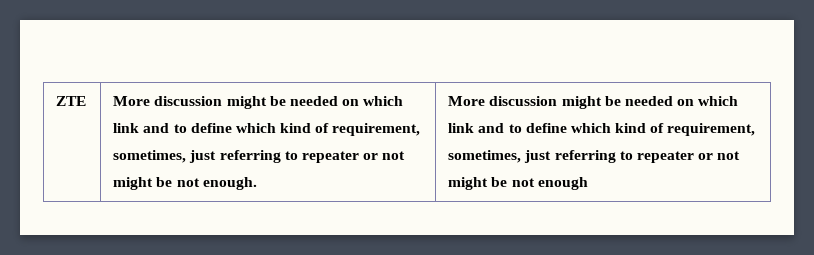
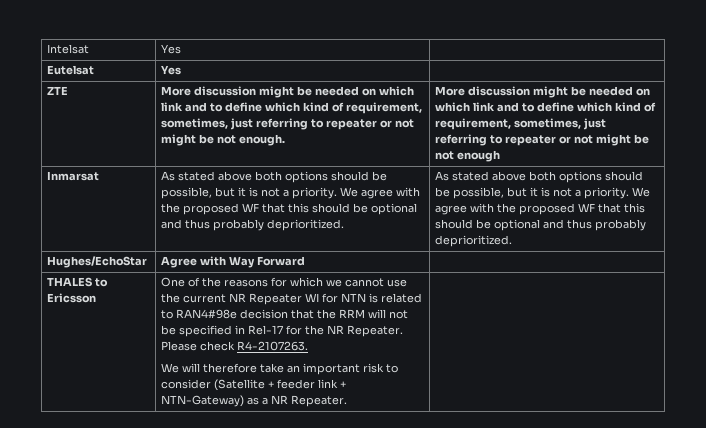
(56, 101) none -> [46,44,89,54] [160,44,181,54] [46,65,94,75] [160,65,181,75] Intelsat | Yes | // Eutelsat | Yes | //
(588, 183) none -> [46,171,99,181] [160,171,387,183] [160,187,420,199] [160,203,417,215] [160,219,344,231] [434,171,643,183] [434,187,650,199] [434,203,645,215] [434,219,646,231] [434,235,512,247] [46,256,147,268] [160,256,305,268] [46,277,108,287] [46,293,96,303] [160,277,407,287] [160,293,422,305] [160,309,408,319] [160,325,403,337] [160,341,308,351] [160,363,398,375] [160,379,346,391] [160,395,347,407] // Inmarsat | As stated above both options should be possible, but it is not a priority. We agree with the proposed WF that this should be optional and thus probably deprioritized. | As stated above both options should be possible, but it is not a priority. We agree with the proposed WF that this should be optional and thus probably deprioritized. // Hughes/EchoStar | Agree with Way Forward | // THALES to Ericsson | One of the reasons for which we cannot use the current NR Repeater WI for NTN is related to RAN4#98e decision that the RRM will not be specified in Rel-17 for the NR Repeater. Please check R4-2107263. // We will therefore take an important risk to consider (Satellite + feeder link + NTN-Gateway) as a NR Repeater. |

